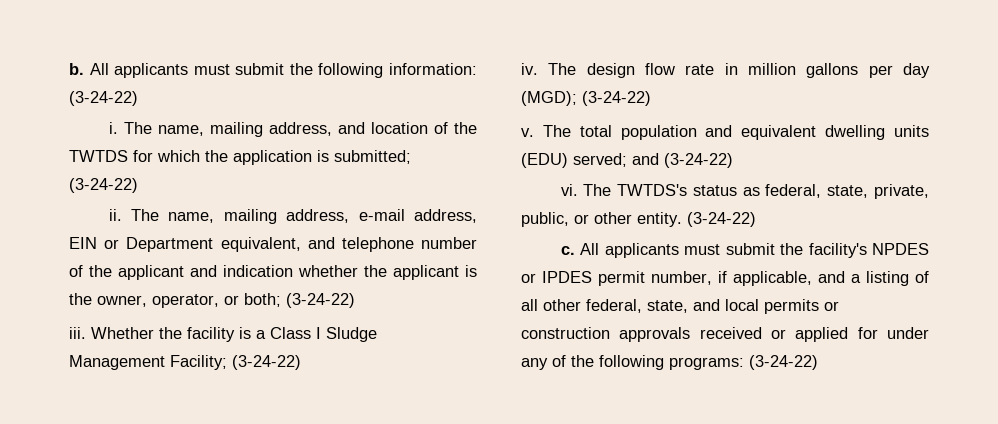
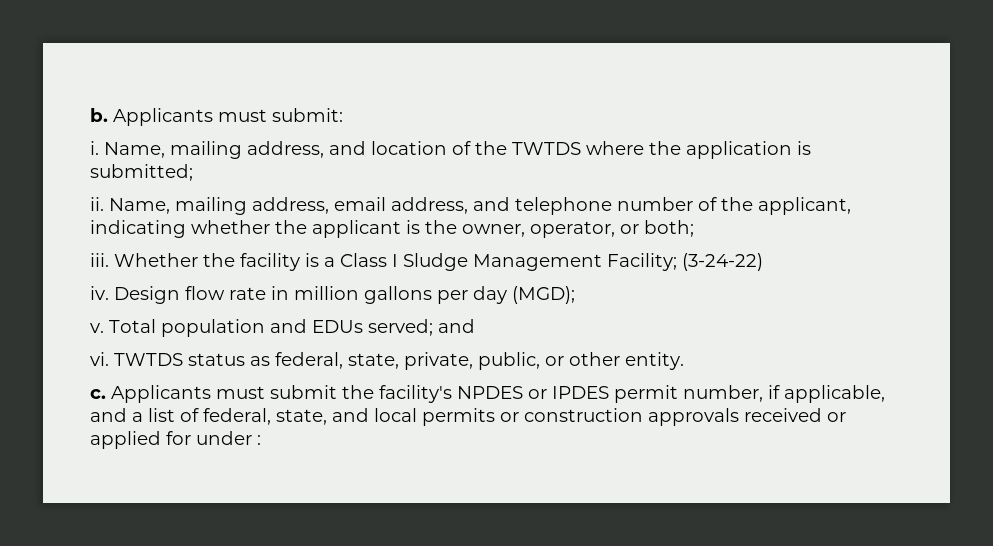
[89,63,477,78] [69,91,138,106] All applicants must submit the following information: (3-24-22) -> [113,108,343,126] Applicants must submit:
[123,122,204,136] The name, -> [104,142,165,158] Name,
[133,150,200,162] for which -> [586,141,644,155] where
[69,178,138,193] (3-24-22) -> (193, 172) none
[130,209,477,224] [69,237,301,252] The name, mailing address, e-mail address, EIN or Department equivalent, -> [109,197,468,215] Name, mailing address, email address,
[118,265,293,280] applicant and indication -> [758,197,851,215] [90,220,186,238] applicant, indicating
[286,293,355,308] (3-24-22) -> (694, 228) none
[548,63,635,78] The design -> [114,286,180,304] Design
[582,91,651,106] (3-24-22) -> (575, 295) none
[542,125,929,140] [521,153,568,168] The total population and equivalent dwelling units (EDU) -> [109,319,363,337] Total population and EDUs
[664,153,733,168] (3-24-22) -> (475, 326) none
[583,184,688,196] The TWTDS's -> [114,353,183,366] TWTDS
[687,212,756,227] (3-24-22) -> (684, 361) none
[580,243,679,258] All applicants -> [111,385,211,403] Applicants
[866,271,929,286] [521,299,581,311] listing of all other -> [148,408,199,422] list of
[521,355,818,370] any of the following programs: (3-24-22) -> [257,435,261,445] :

